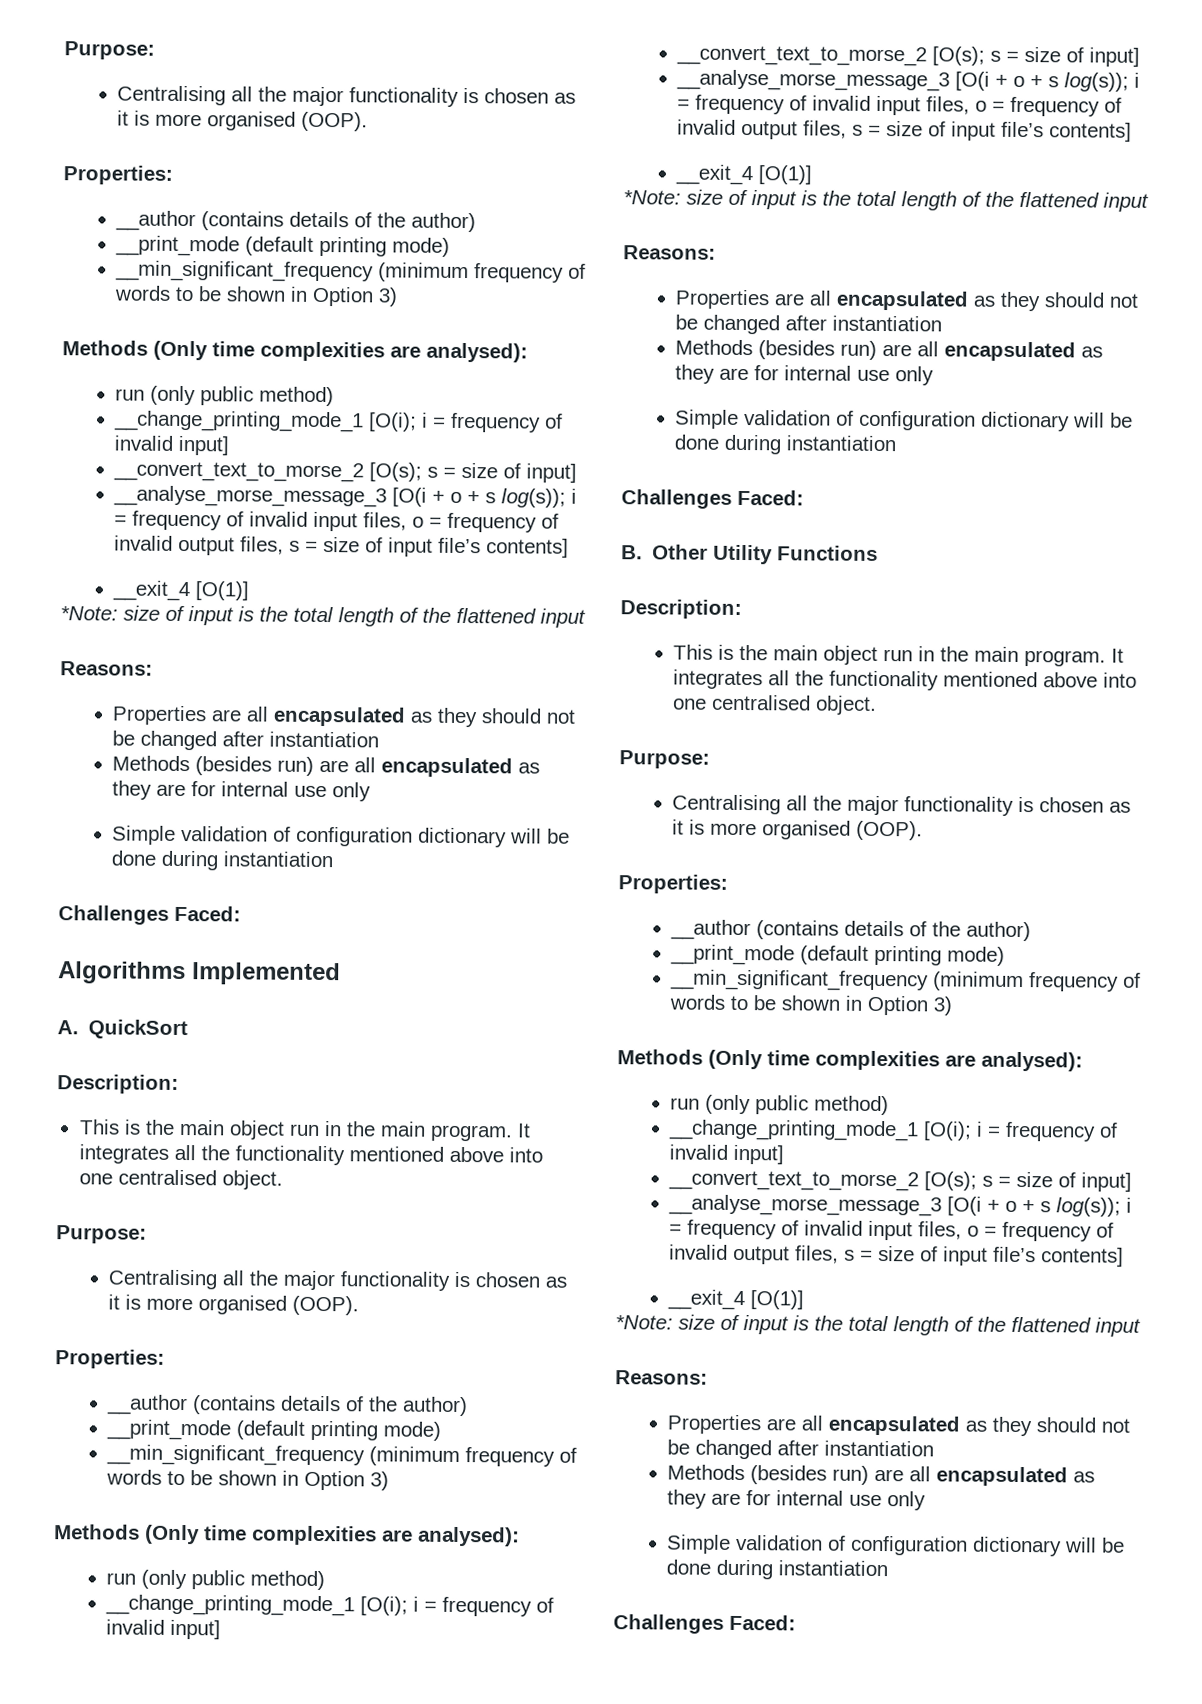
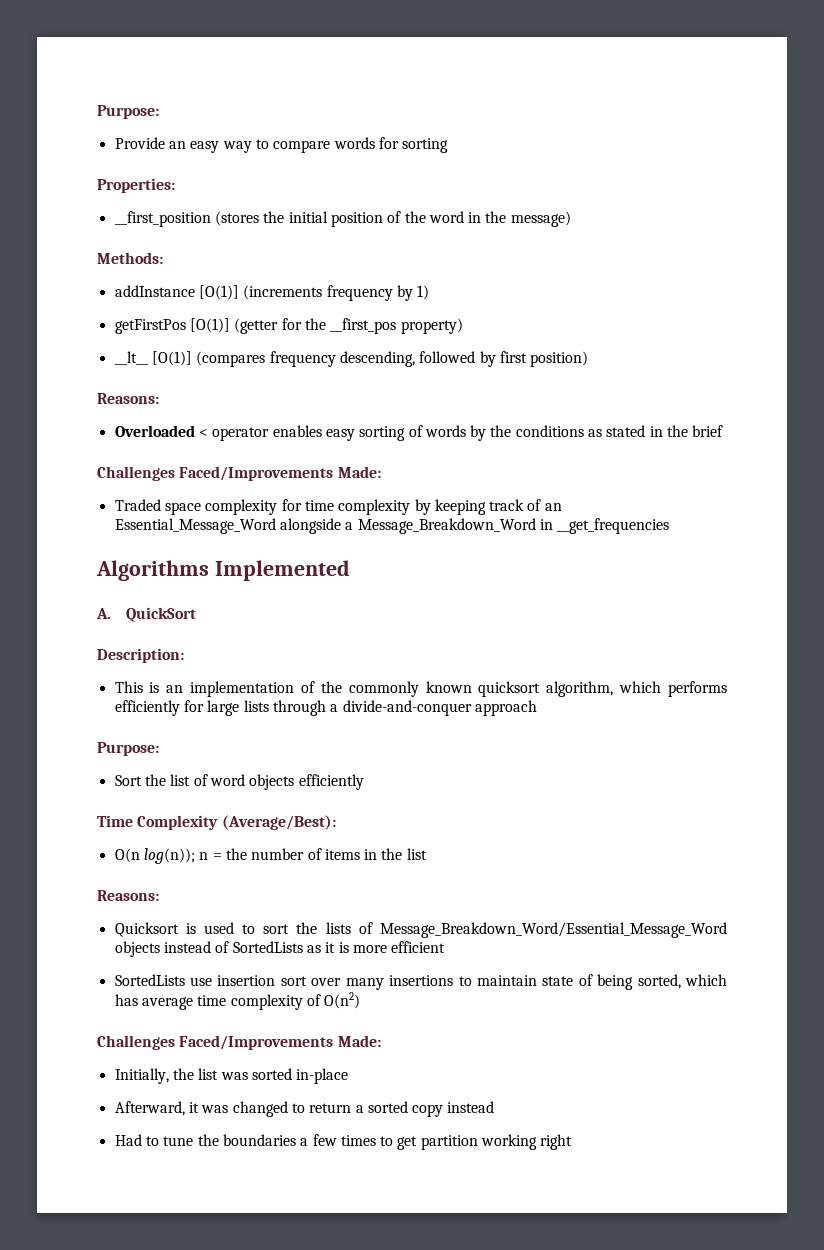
[64,41,155,60] [117,85,577,107] [117,110,369,132] [63,165,173,185] [115,210,477,233] [115,235,451,257] [115,260,587,283] [114,285,399,307] [62,340,528,363] [115,385,335,407] [114,410,564,433] [114,435,230,456] [113,461,578,483] [113,485,578,508] [114,510,560,533] [114,535,570,558] [112,580,250,602] [60,605,586,628] [60,661,153,676] [112,705,577,728] [112,730,380,751] [112,755,541,778] [112,780,372,802] [112,825,571,848] [111,850,334,871] [58,905,241,925] Purpose: // Centralising all the major functionality is chosen as it is more organised (OOP). // Properties: // __author (contains details of the author) // __print_mode (default printing mode) // __min_significant_frequency (minimum frequency of words to be shown in Option 3) // Methods (Only time complexities are analysed): // run (only public method) // __change_printing_mode_1 [O(i); i = frequency of invalid input] // __convert_text_to_morse_2 [O(s); s = size of input] // __analyse_morse_message_3 [O(i + o + s log(s)); i = frequency of invalid input files, o = frequency of invalid output files, s = size of input file’s contents] // __exit_4 [O(1)] // *Note: size of input is the total length of the flattened input // Reasons: // Properties are all encapsulated as they should not be changed after instantiation // Methods (besides run) are all encapsulated as they are for internal use only // Simple validation of configuration dictionary will be done during instantiation // Challenges Faced: -> [97,105,159,119] [114,137,449,153] [97,178,175,193] [114,211,571,227] [97,252,163,264] [114,285,430,301] [114,318,463,334] [114,351,589,367] [97,393,159,404] [114,425,724,441] [97,466,381,481] [114,499,562,515] [114,518,670,534] Purpose: // Provide an easy way to compare words for sorting // Properties: // __first_position (stores the initial position of the word in the message) // Methods: // addInstance [O(1)] (increments frequency by 1) // getFirstPos [O(1)] (getter for the __first_pos property) // __lt__ [O(1)] (compares frequency descending, followed by first position) // Reasons: // Overloaded < operator enables easy sorting of words by the conditions as stated in the brief // Challenges Faced/Improvements Made: // Traded space complexity for time complexity by keeping track of an Essential_Message_Word alongside a Message_Breakdown_Word in __get_frequencies
[144,1119,531,1142] [78,1144,543,1166] [78,1169,283,1190] [56,1225,147,1244] [108,1269,568,1291] [108,1294,360,1316] [55,1349,165,1369] [106,1394,469,1417] [106,1419,442,1441] [106,1444,578,1467] [106,1469,390,1491] [54,1524,520,1547] [106,1569,326,1591] [105,1594,555,1617] [106,1619,222,1640] [676,45,1141,67] [676,69,1141,92] [677,94,1123,117] [677,119,1133,142] [675,164,813,186] [623,189,1149,212] [623,245,716,260] [675,289,1140,312] [675,314,943,335] [675,339,1104,362] [675,364,935,386] [675,409,1134,432] [674,434,897,455] [621,489,804,509] [621,544,879,565] [620,599,742,620] [673,644,1125,667] [673,669,1138,691] [673,694,878,715] [619,750,710,769] [672,794,1132,816] [672,819,924,841] [618,874,728,894] [670,919,1032,942] [670,944,1006,966] [670,969,1142,992] [669,994,953,1016] [617,1049,1083,1072] [670,1094,890,1116] [668,1119,1119,1142] [669,1144,785,1165] [668,1170,1133,1192] [668,1194,1133,1217] [669,1219,1115,1242] [669,1244,1125,1267] [667,1289,805,1311] [615,1314,1141,1337] [615,1370,708,1385] [667,1414,1131,1437] [667,1439,935,1460] [667,1464,1096,1487] [667,1489,927,1511] [666,1534,1126,1557] [666,1559,889,1580] [613,1614,796,1634] the main object run in the main program. It integrates all the functionality mentioned above into one centralised object. // Purpose: // Centralising all the major functionality is chosen as it is more organised (OOP). // Properties: // __author (contains details of the author) // __print_mode (default printing mode) // __min_significant_frequency (minimum frequency of words to be shown in Option 3) // Methods (Only time complexities are analysed): // run (only public method) // __change_printing_mode_1 [O(i); i = frequency of invalid input] // __convert_text_to_morse_2 [O(s); s = size of input] // __analyse_morse_message_3 [O(i + o + s log(s)); i = frequency of invalid input files, o = frequency of invalid output files, s = size of input file’s contents] // __exit_4 [O(1)] // *Note: size of input is the total length of the flattened input // Reasons: // Properties are all encapsulated as they should not be changed after instantiation // Methods (besides run) are all encapsulated as they are for internal use only // Simple validation of configuration dictionary will be done during instantiation // Challenges Faced: // B. Other Utility Functions // Description: // This is the main object run in the main program. It integrates all the functionality mentioned above into one centralised object. // Purpose: // Centralising all the major functionality is chosen as it is more organised (OOP). // Properties: // __author (contains details of the author) // __print_mode (default printing mode) // __min_significant_frequency (minimum frequency of words to be shown in Option 3) // Methods (Only time complexities are analysed): // run (only public method) // __change_printing_mode_1 [O(i); i = frequency of invalid input] // __convert_text_to_morse_2 [O(s); s = size of input] // __analyse_morse_message_3 [O(i + o + s log(s)); i = frequency of invalid input files, o = frequency of invalid output files, s = size of input file’s contents] // __exit_4 [O(1)] // *Note: size of input is the total length of the flattened input // Reasons: // Properties are all encapsulated as they should not be changed after instantiation // Methods (besides run) are all encapsulated as they are for internal use only // Simple validation of configuration dictionary will be done during instantiation // Challenges Faced: -> [166,681,728,697] [114,700,537,716] [97,742,159,756] [114,774,364,790] [97,815,336,830] [114,848,427,864] [97,890,159,901] [114,922,727,938] [114,941,446,957] [114,974,727,990] [114,992,361,1010] [97,1035,381,1050] [114,1068,349,1084] [114,1101,495,1117] [114,1134,573,1150] an implementation of the commonly known quicksort algorithm, which performs efficiently for large lists through a divide-and-conquer approach // Purpose: // Sort the list of word objects efficiently // Time Complexity (Average/Best): // O(n log(n)); n = the number of items in the list // Reasons: // Quicksort is used to sort the lists of Message_Breakdown_Word/Essential_Message_Word objects instead of SortedLists as it is more efficient // SortedLists use insertion sort over many insertions to maintain state of being sorted, which has average time complexity of O(n2) // Challenges Faced/Improvements Made: // Initially, the list was sorted in-place // Afterward, it was changed to return a sorted copy instead // Had to tune the boundaries a few times to get partition working right

